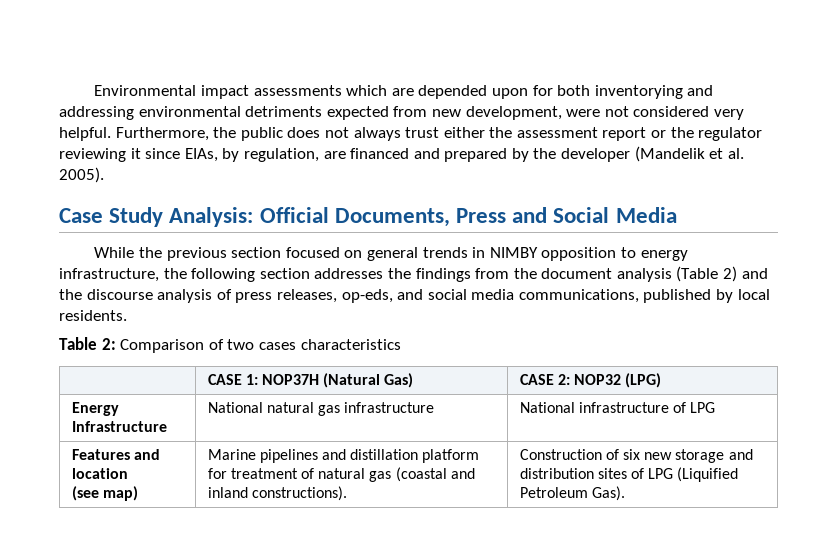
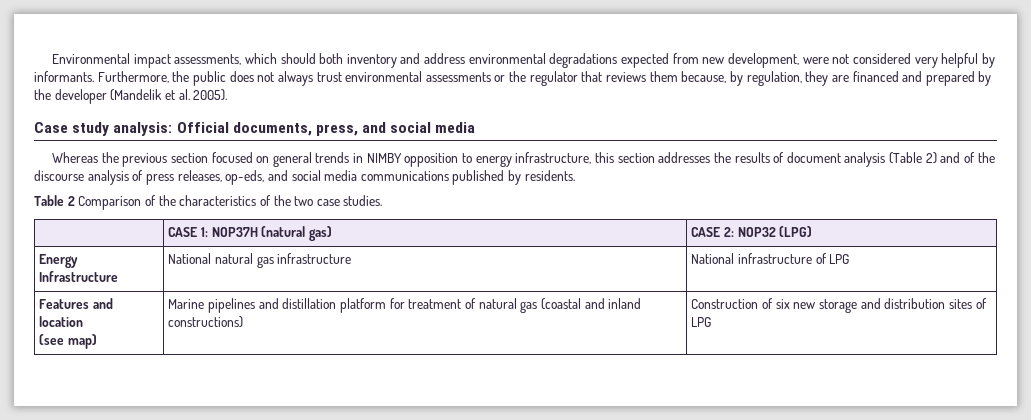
[253,85,714,99] [59,106,323,120] assessments which are depended upon for both inventorying and addressing environmental detriments -> [174,53,618,68] assessments, which should both inventory and address environmental degradations
[59,127,111,141] helpful. -> [941,53,995,68] [34,71,94,82] helpful by informants.
[443,127,763,141] [59,148,218,162] either the assessment report or the regulator reviewing it since EIAs, -> [345,71,727,86] environmental assessments or the regulator that reviews them because,
(319, 155) none -> [805,71,829,86] they
[109,207,677,227] [94,247,135,258] Study Analysis: Official Documents, Press and Social Media // While -> [72,122,476,136] [51,152,98,163] study analysis: Official documents, press, and social media // Whereas
[163,268,256,282] the following -> [594,152,614,163] this
[415,268,537,282] findings from the -> [734,152,785,163] results of
(768, 273) none -> [964,152,976,163] of
[518,289,639,303] communications, -> [360,171,449,181] communications
[737,289,770,300] local -> (522, 177) none
[101,338,116,350] 2: -> [67,196,75,206] 2
[227,339,401,350] two cases characteristics -> [158,195,383,206] the characteristics of the two case studies.
[323,373,414,388] (Natural Gas) -> [261,226,332,241] (natural gas)
[251,486,347,501] constructions). -> [168,316,244,328] constructions)
[677,467,739,482] [519,486,625,501] (Liquified Petroleum Gas). -> (712, 322) none

